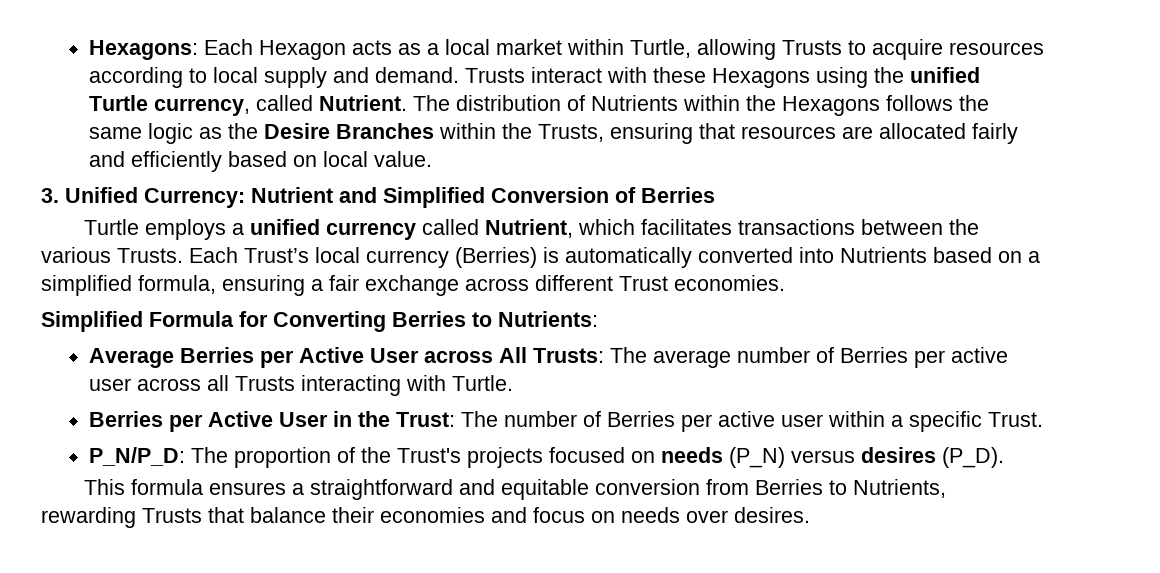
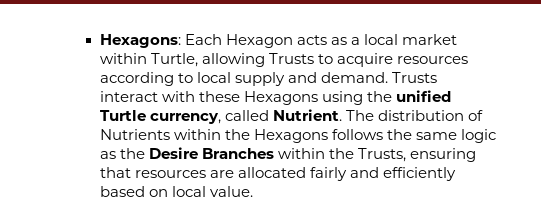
[41,187,715,208] [83,219,979,240] [41,247,1040,268] [41,275,785,296] [41,311,598,332] [89,347,1009,368] [89,375,514,396] [89,411,1044,432] [89,447,1005,468] [83,479,946,500] [41,507,810,528] // 3. Unified Currency: Nutrient and Simplified Conversion of Berries // Turtle employs a unified currency called Nutrient, which facilitates transactions between the various Trusts. Each Trust’s local currency (Berries) is automatically converted into Nutrients based on a simplified formula, ensuring a fair exchange across different Trust economies. // Simplified Formula for Converting Berries to Nutrients: // Average Berries per Active User across All Trusts: The average number of Berries per active user across all Trusts interacting with Turtle. // Berries per Active User in the Trust: The number of Berries per active user within a specific Trust. // P_N/P_D: The proportion of the Trust's projects focused on needs (P_N) versus desires (P_D). // This formula ensures a straightforward and equitable conversion from Berries to Nutrients, rewarding Trusts that balance their economies and focus on needs over desires. -> (253, 191) none

